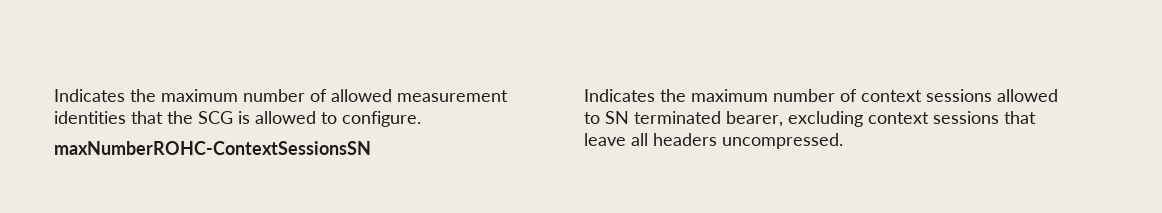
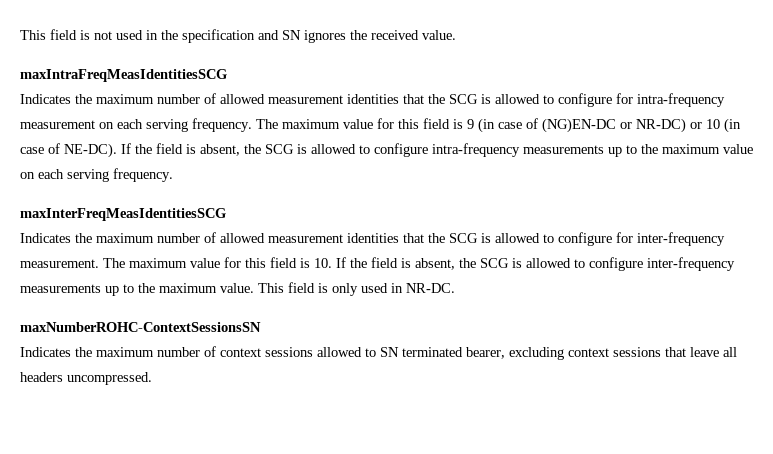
(54, 95) none -> [20,29,456,43] [20,69,227,82] This field is not used in the specification and SN ignores the received value. // maxIntraFreqMeasIdentitiesSCG //
[342,111,421,127] configure. -> [558,93,725,107] [20,118,741,133] [20,143,753,158] [20,168,173,182] [20,208,226,221] [20,232,725,246] [20,257,735,271] [20,282,455,296] configure for intra-frequency measurement on each serving frequency. The maximum value for this field is 9 (in case of (NG)EN-DC or NR-DC) or 10 (in case of NE-DC). If the field is absent, the SCG is allowed to configure intra-frequency measurements up to the maximum value on each serving frequency. // maxInterFreqMeasIdentitiesSCG // Indicates the maximum number of allowed measurement identities that the SCG is allowed to configure for inter-frequency measurement. The maximum value for this field is 10. If the field is absent, the SCG is allowed to configure inter-frequency measurements up to the maximum value. This field is only used in NR-DC.

